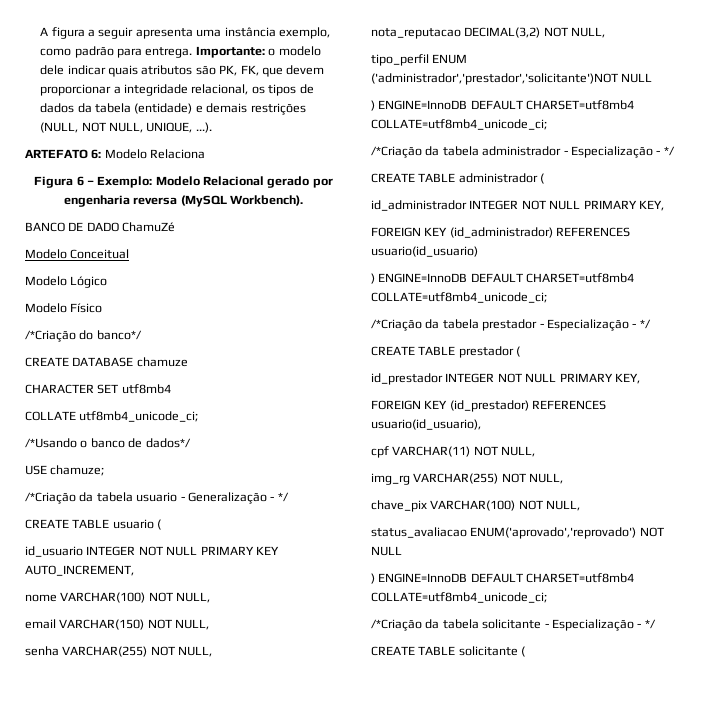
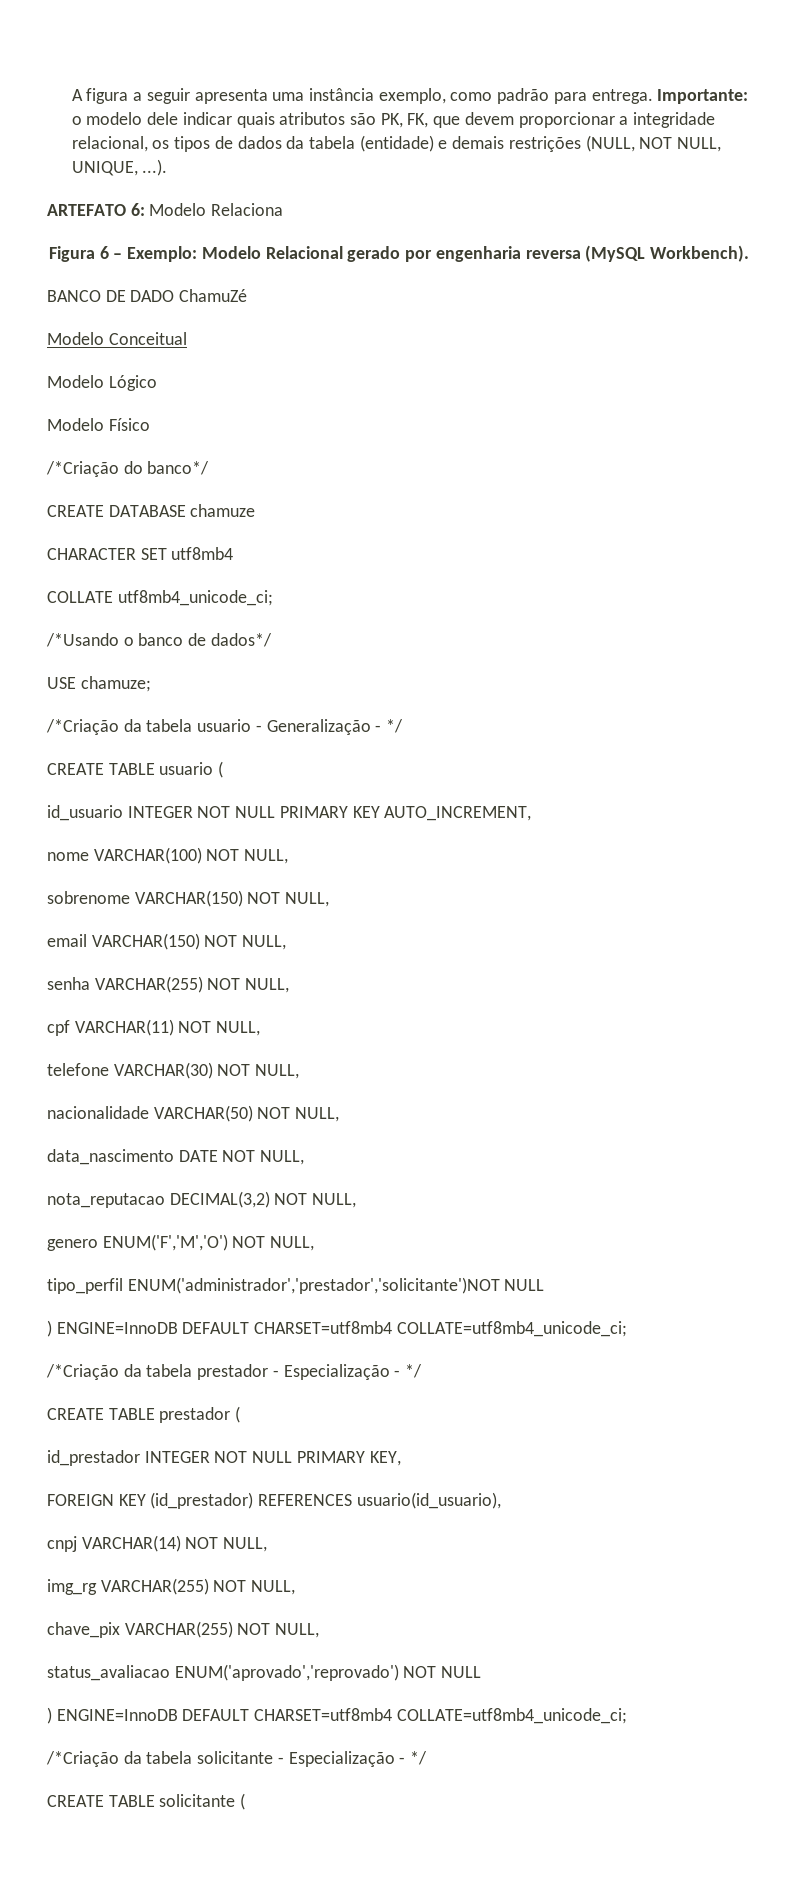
(211, 597) none -> [47,890,330,907] // sobrenome VARCHAR(150) NOT NULL,
(213, 651) none -> [47,1019,261,1036] [47,1062,300,1079] [47,1105,340,1122] [47,1149,305,1165] // cpf VARCHAR(11) NOT NULL, // telefone VARCHAR(30) NOT NULL, // nacionalidade VARCHAR(50) NOT NULL, // data_nascimento DATE NOT NULL,
(606, 32) none -> [47,1234,315,1251] // genero ENUM('F','M','O') NOT NULL,
[432,54,468,64] [371,73,653,85] [371,100,635,111] [371,119,547,130] [371,146,675,158] [371,173,545,184] [371,200,664,211] [371,227,631,238] [371,246,478,257] [371,273,635,284] [371,292,547,303] ENUM ('administrador','prestador','solicitante')NOT NULL // ) ENGINE=InnoDB DEFAULT CHARSET=utf8mb4 COLLATE=utf8mb4_unicode_ci; // /*Criação da tabela administrador - Especialização - */ // CREATE TABLE administrador ( // id_administrador INTEGER NOT NULL PRIMARY KEY, // FOREIGN KEY (id_administrador) REFERENCES usuario(id_usuario) // ) ENGINE=InnoDB DEFAULT CHARSET=utf8mb4 COLLATE=utf8mb4_unicode_ci; -> [127,1277,545,1294] [47,1320,627,1337] ENUM('administrador','prestador','solicitante')NOT NULL // ) ENGINE=InnoDB DEFAULT CHARSET=utf8mb4 COLLATE=utf8mb4_unicode_ci;
[371,446,471,458] cpf VARCHAR(11) -> [47,1535,181,1552] cnpj VARCHAR(14)
[430,500,516,511] VARCHAR(100) -> [124,1621,233,1638] VARCHAR(255)

